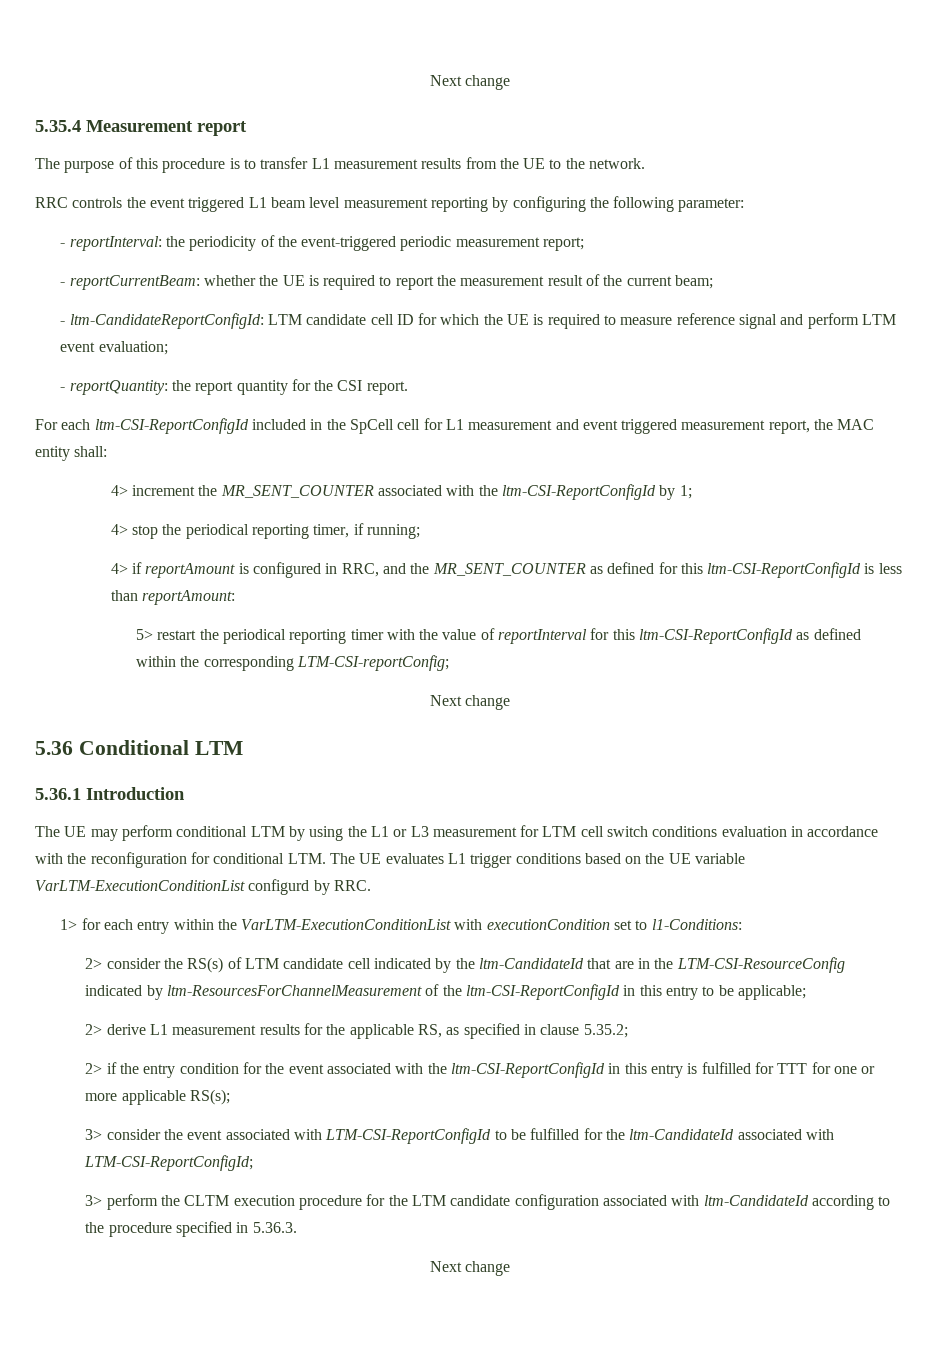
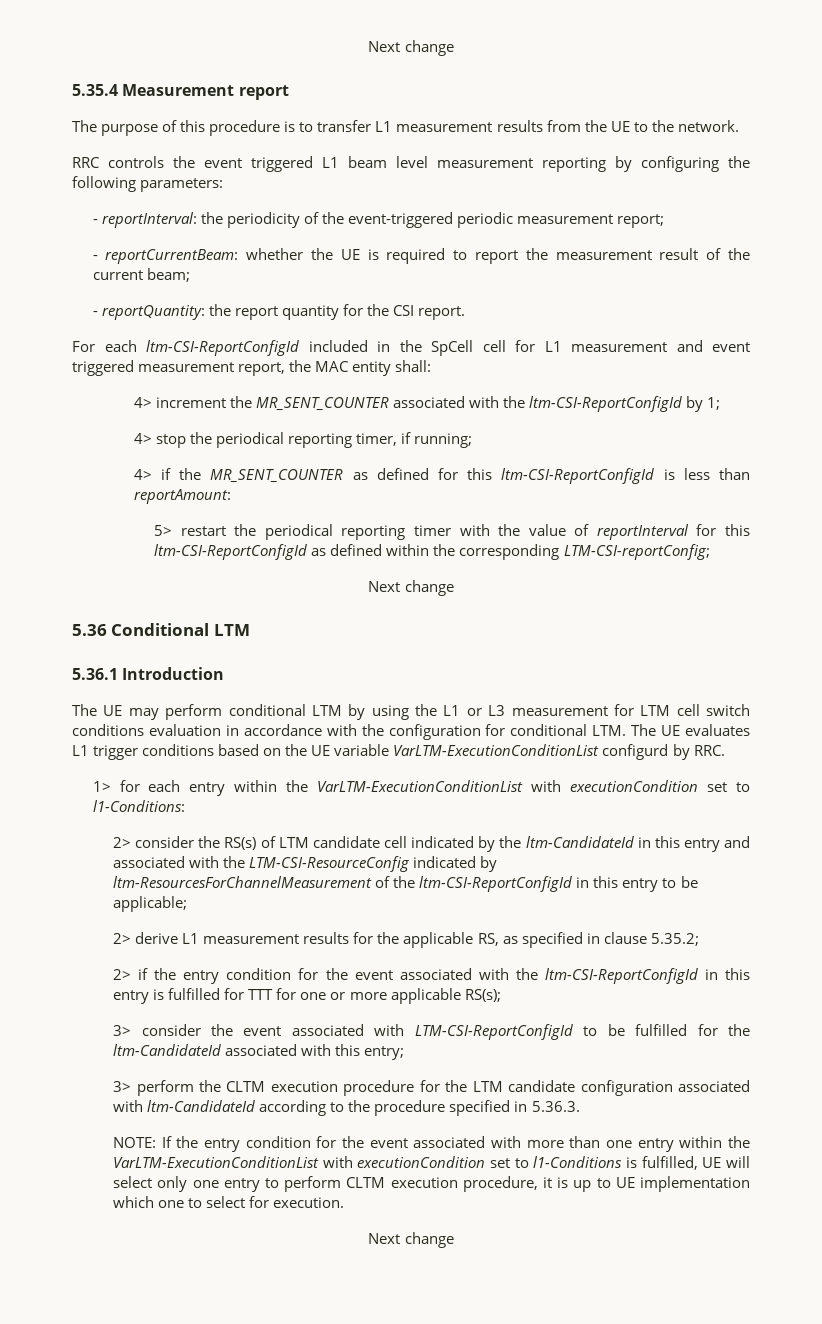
[678,198,745,212] parameter: -> [140,178,224,192] parameters:
[60,313,896,329] [60,341,168,355] // - ltm-CandidateReportConfigId: LTM candidate cell ID for which the UE is required to measure reference signal and perform LTM event evaluation; -> (190, 275) none
[145,562,406,578] reportAmount is configured in RRC, and -> (171, 474) none
[90,852,187,868] reconfiguration -> [388,724,481,740] configuration
[587,958,650,969] that are in -> [637,836,750,852] [113,856,220,868] in this entry and associated with
[84,1155,254,1171] LTM-CSI-ReportConfigId; -> [335,1044,405,1060] this entry;
(297, 1227) none -> [113,1136,750,1152] [113,1156,750,1170] [113,1176,751,1192] [113,1196,345,1208] // NOTE: If the entry condition for the event associated with more than one entry within the VarLTM-ExecutionConditionList with executionCondition set to l1-Conditions is fulfilled, UE will select only one entry to perform CLTM execution procedure, it is up to UE implementation which one to select for execution.

